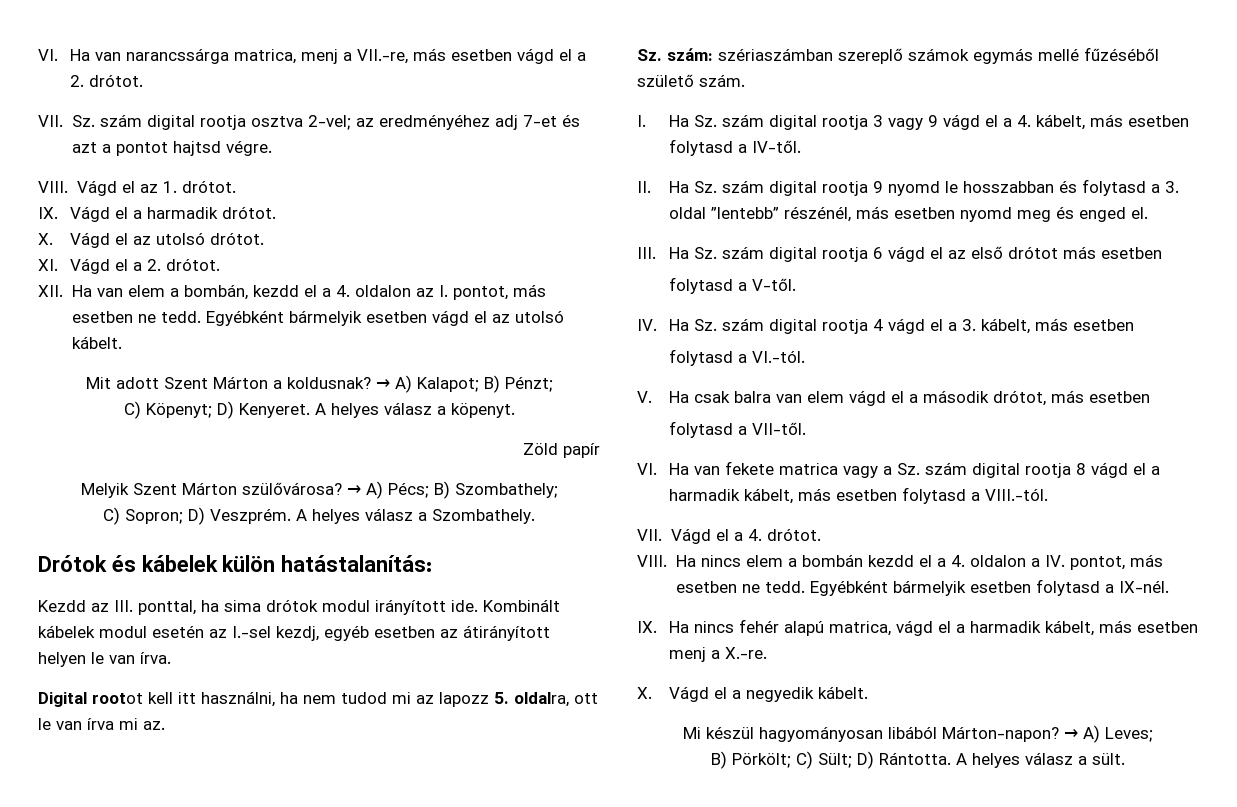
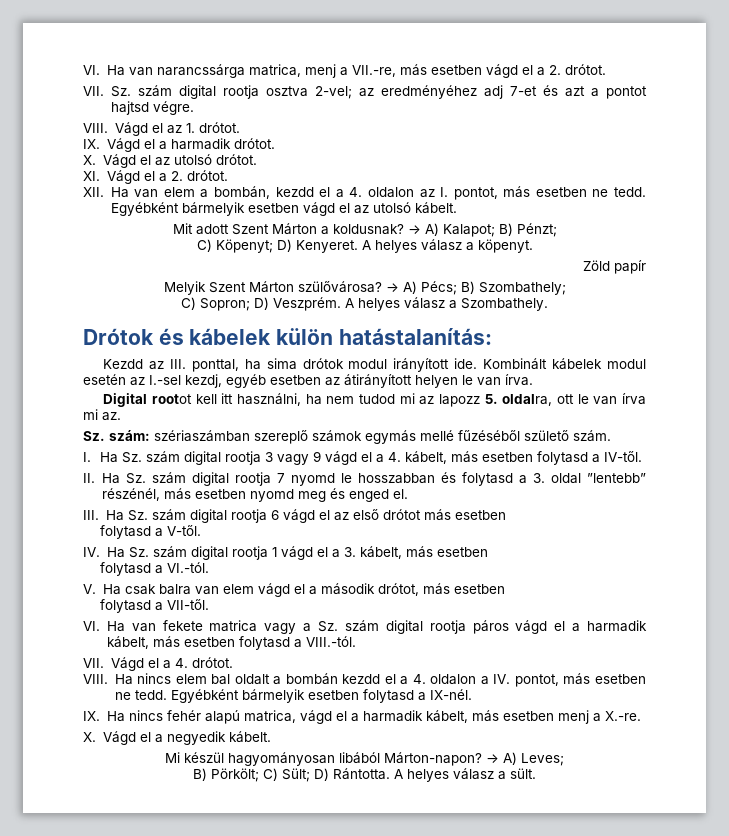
[873,181,884,193] 9 -> [276,473,285,483] 7
[873,319,884,331] 4 -> [271,547,277,557] 1
[1076,463,1087,475] 8 -> [472,620,509,634] páros
(783, 561) none -> [211,674,270,685] bal oldalt

